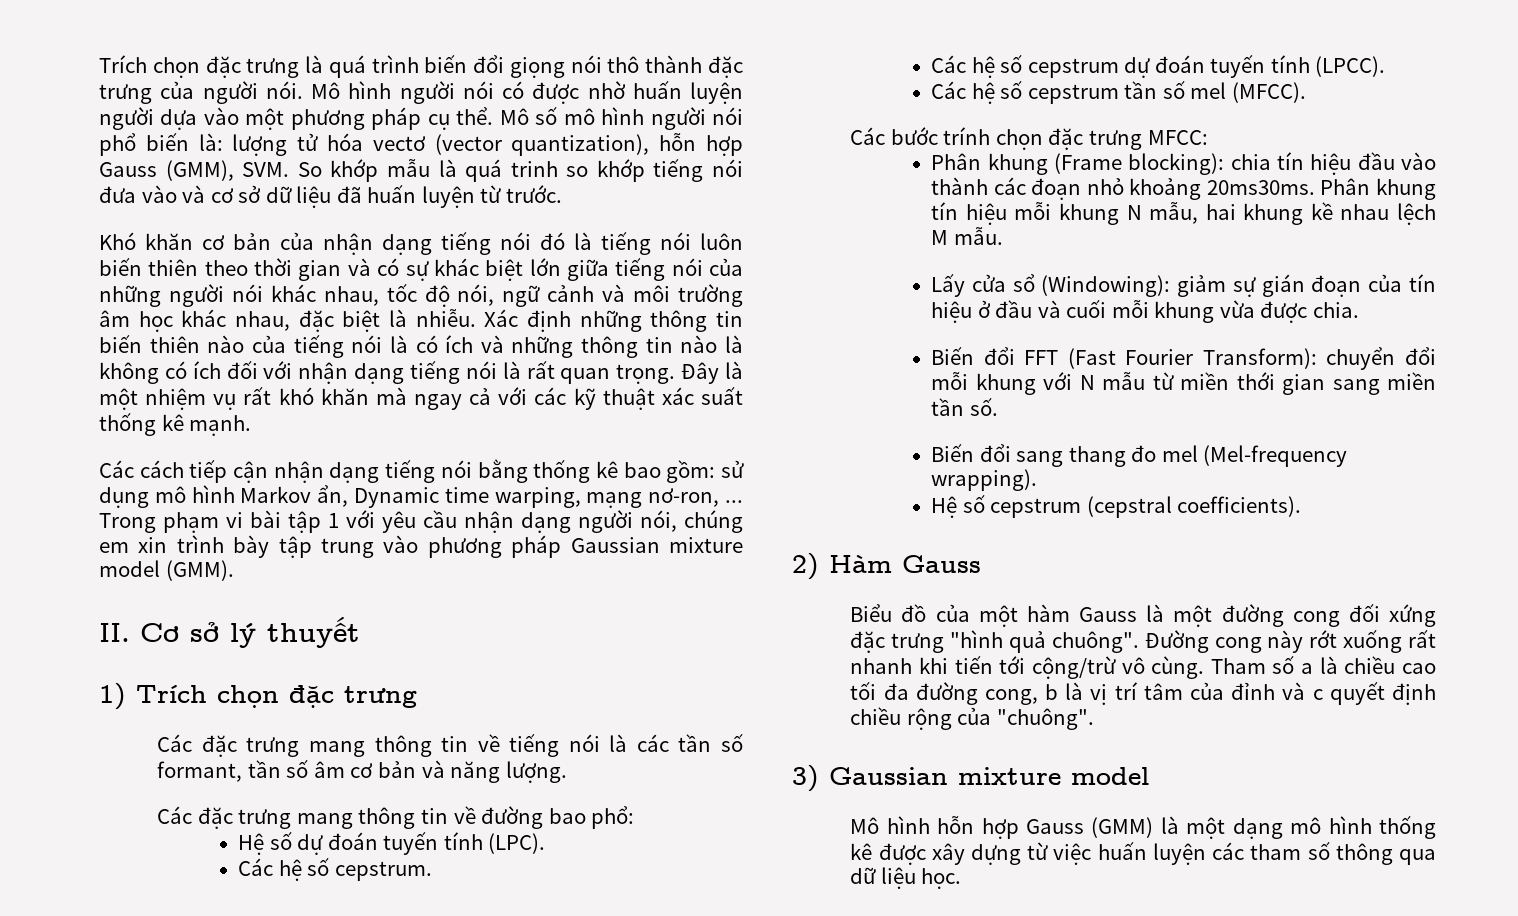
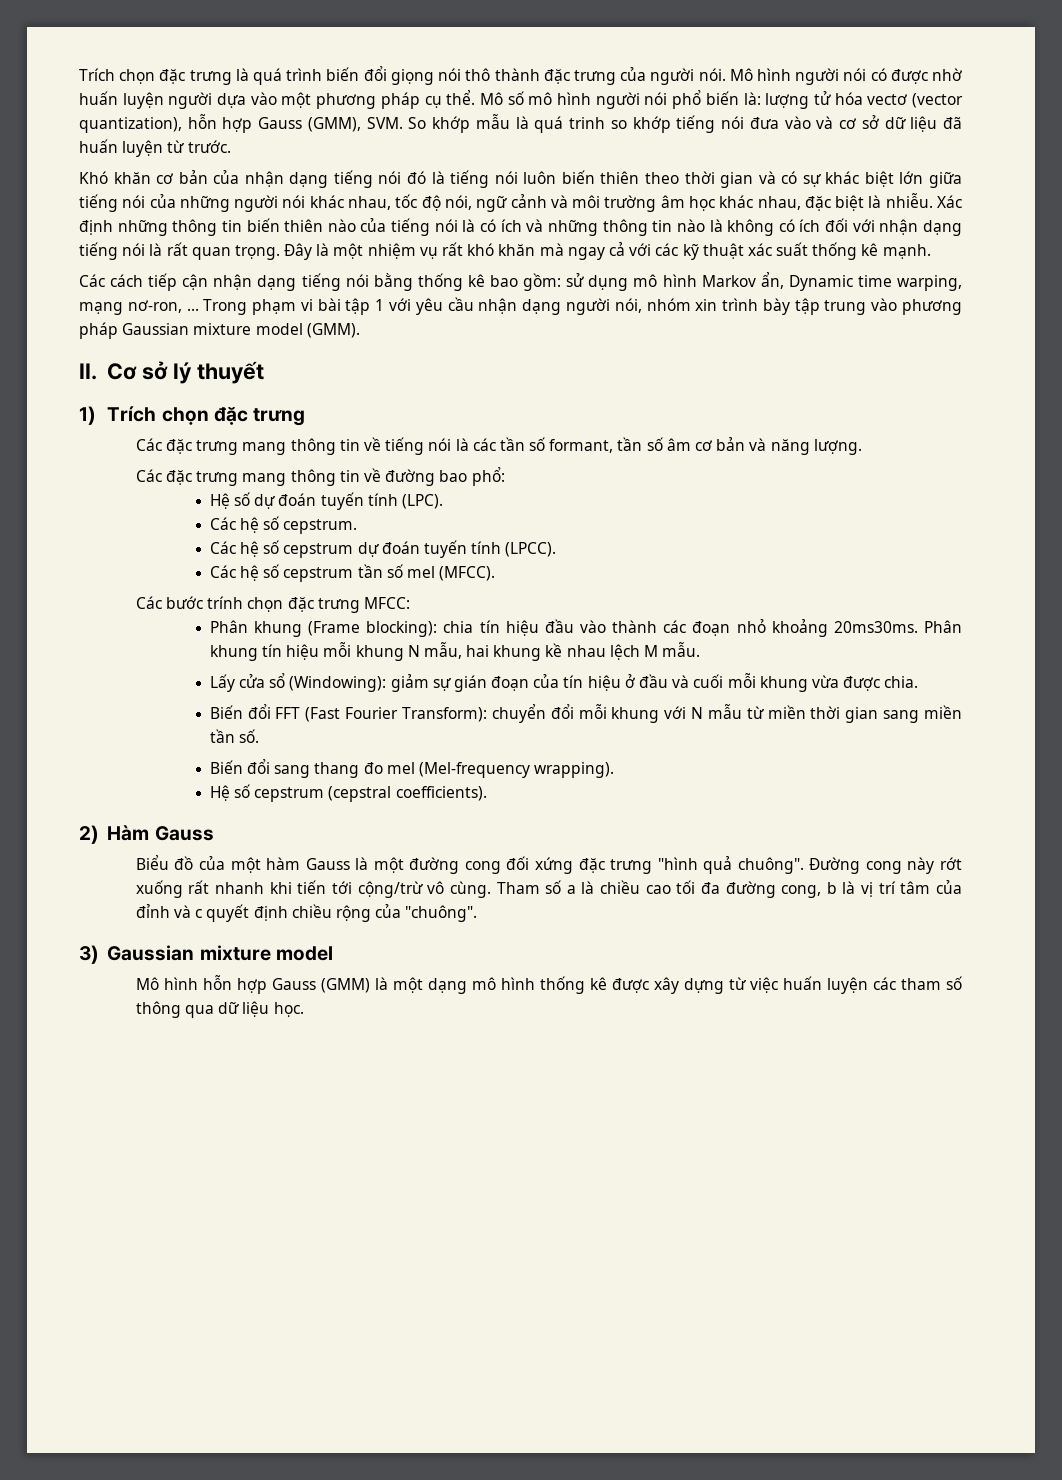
[684,510,743,533] [99,542,129,553] chúng em -> [646,298,691,311] nhóm
[1236,372,1275,390] thới -> [810,706,841,719] thời

